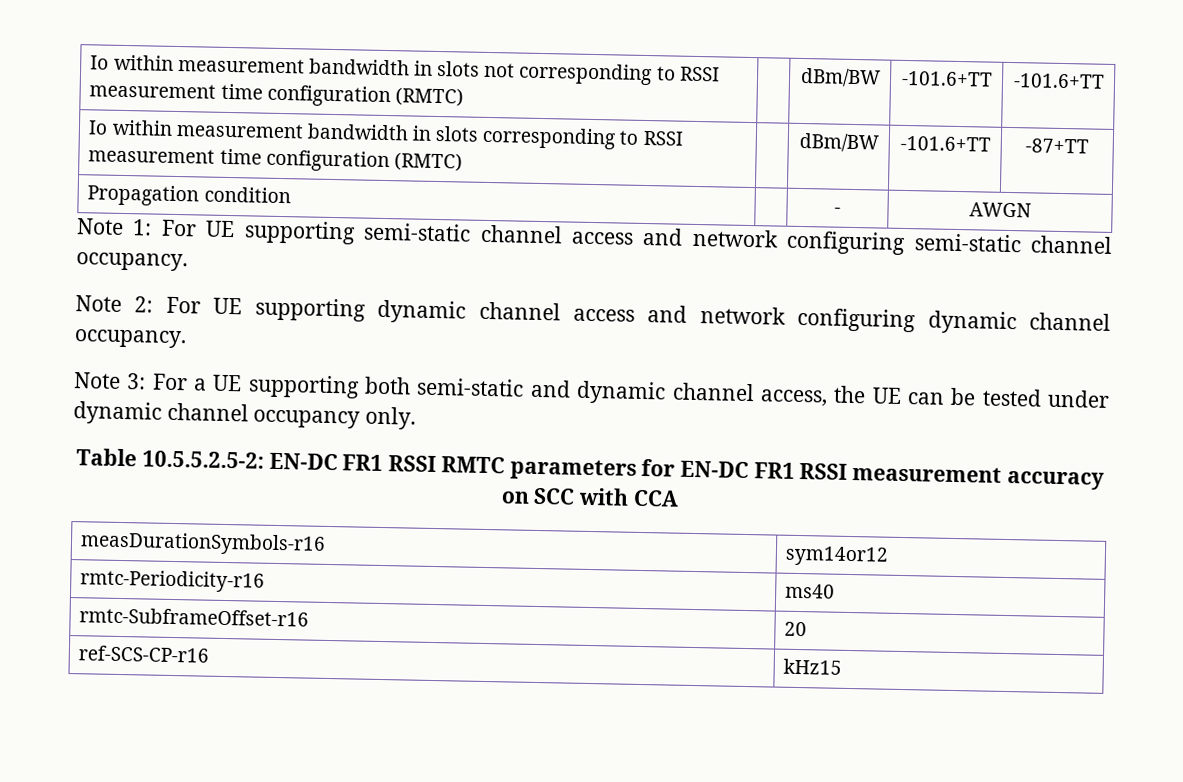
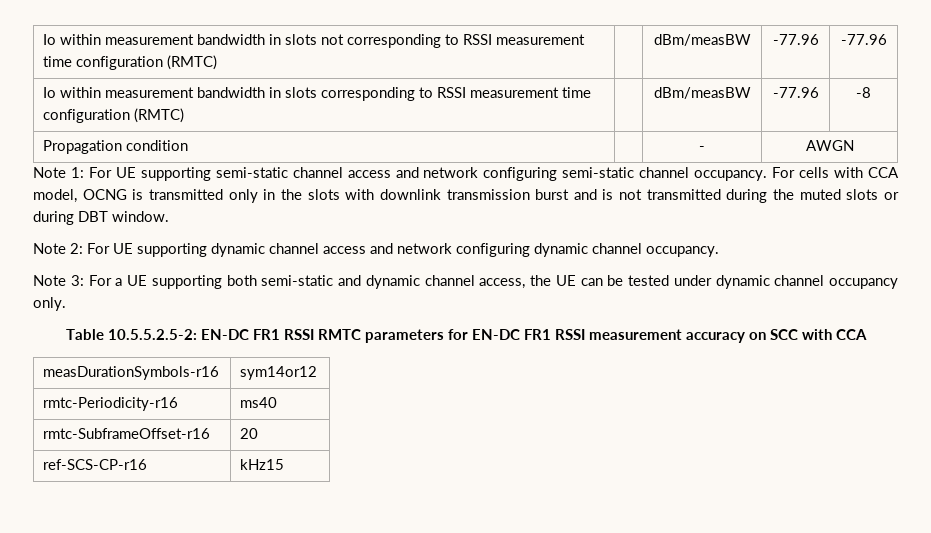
[799,67,881,88] [900,70,993,87] [1012,73,1105,89] dBm/BW | -101.6+TT | -101.6+TT -> [653,34,751,46] [772,34,819,45] [840,34,887,45] dBm/measBW | -77.96 | -77.96
[798,132,879,153] [899,135,991,152] [1025,138,1089,154] dBm/BW | -101.6+TT | -87+TT -> [653,87,751,99] [772,87,819,98] [856,87,871,98] dBm/measBW | -77.96 | -8
(188, 262) none -> [772,167,900,178] [33,189,899,203] [33,211,169,225] For cells with CCA model, OCNG is transmitted only in the slots with downlink transmission burst and is not transmitted during the muted slots or during DBT window.

